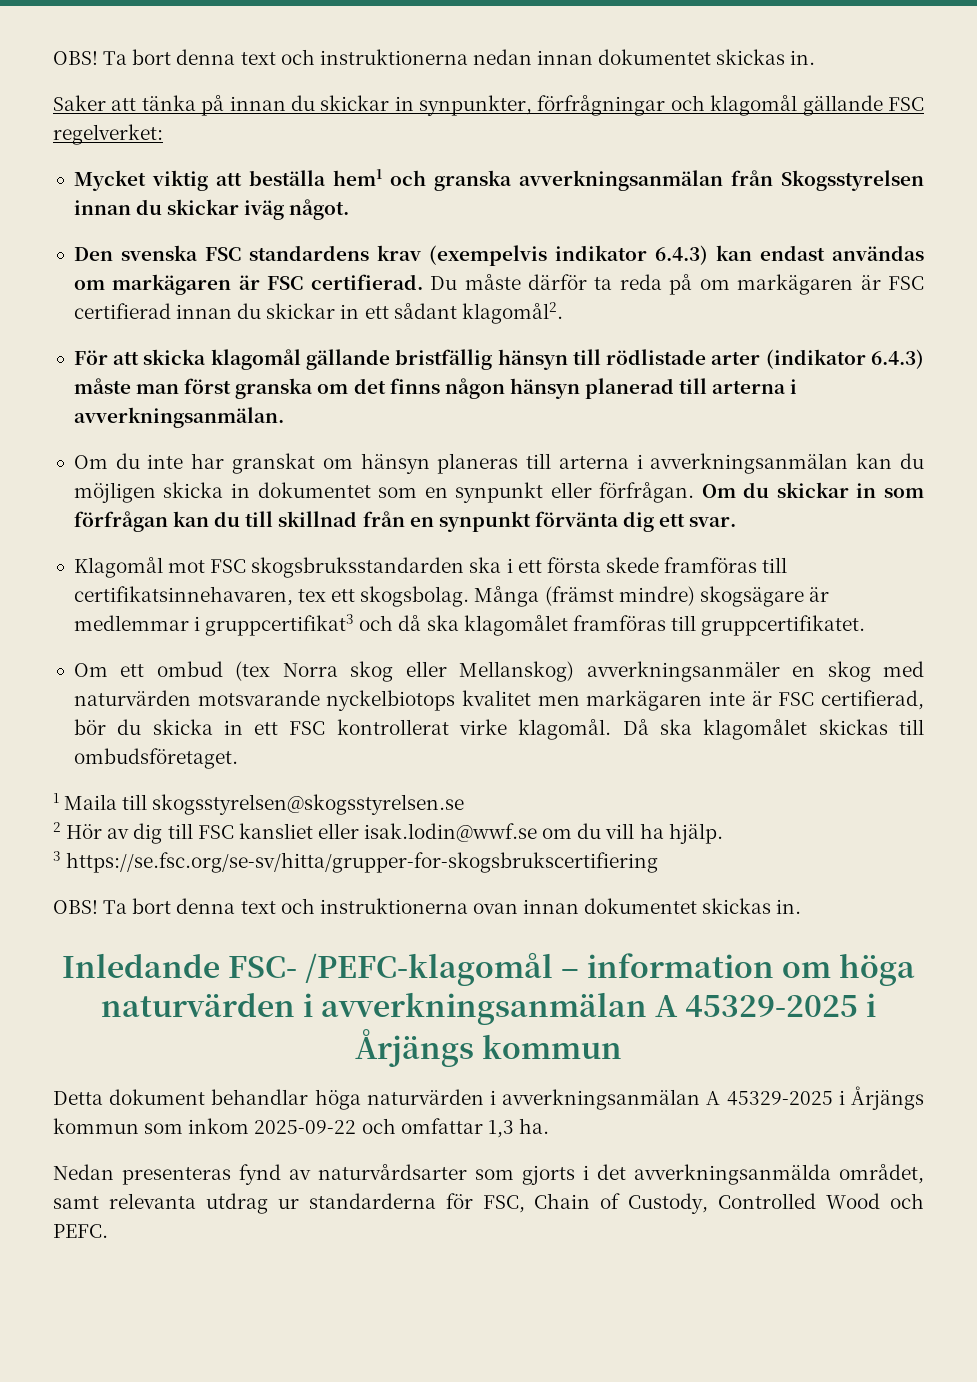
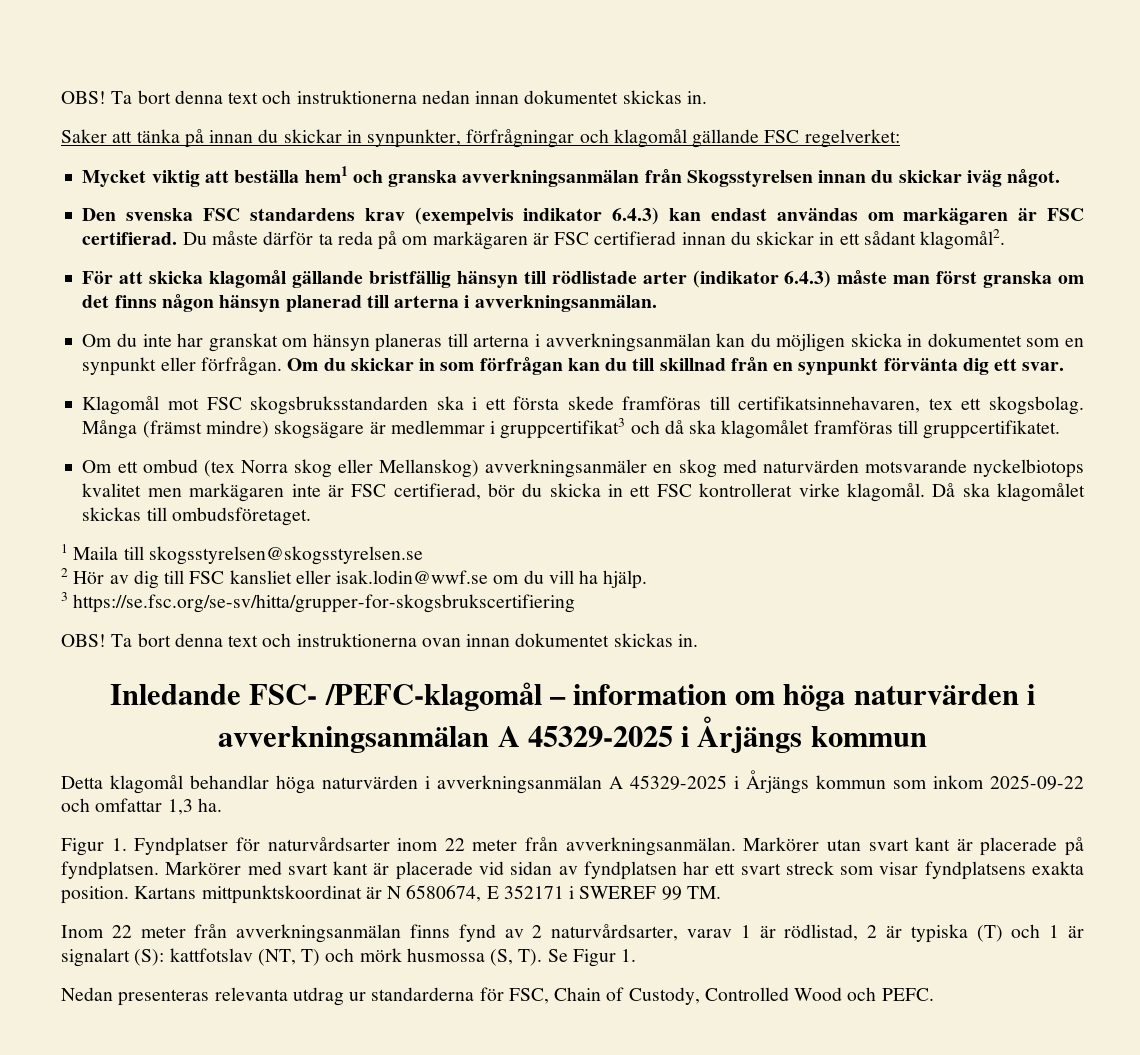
[109,1089,206,1105] dokument -> [110,775,183,794] klagomål
[53,1164,924,1185] [53,1196,99,1209] Nedan presenteras fynd av naturvårdsarter som gjorts i det avverkningsanmälda området, samt -> [61,837,1084,856] [61,861,1085,880] [61,885,721,904] [61,924,1084,943] [61,948,637,967] [61,987,210,1006] Figur 1. Fyndplatser för naturvårdsarter inom 22 meter från avverkningsanmälan. Markörer utan svart kant är placerade på fyndplatsen. Markörer med svart kant är placerade vid sidan av fyndplatsen har ett svart streck som visar fyndplatsens exakta position. Kartans mittpunktskoordinat är N 6580674, E 352171 i SWEREF 99 TM. // Inom 22 meter från avverkningsanmälan finns fynd av 2 naturvårdsarter, varav 1 är rödlistad, 2 är typiska (T) och 1 är signalart (S): kattfotslav (NT, T) och mörk husmossa (S, T). Se Figur 1. // Nedan presenteras

